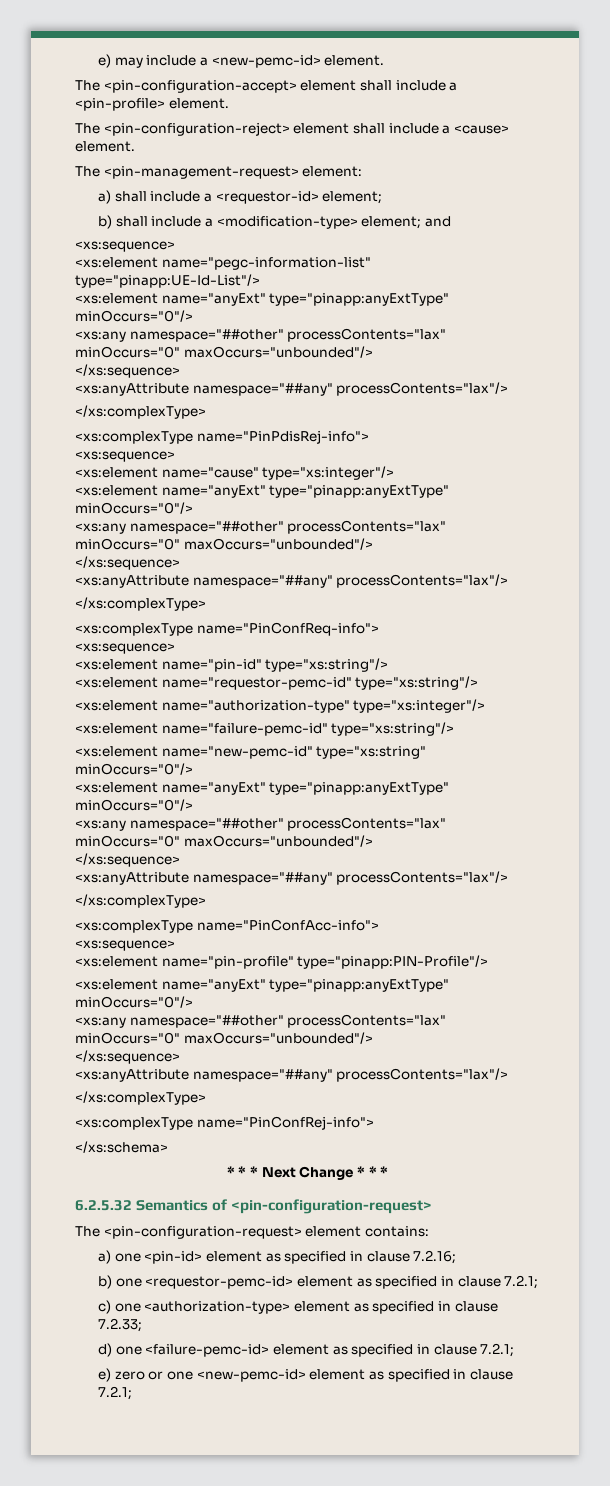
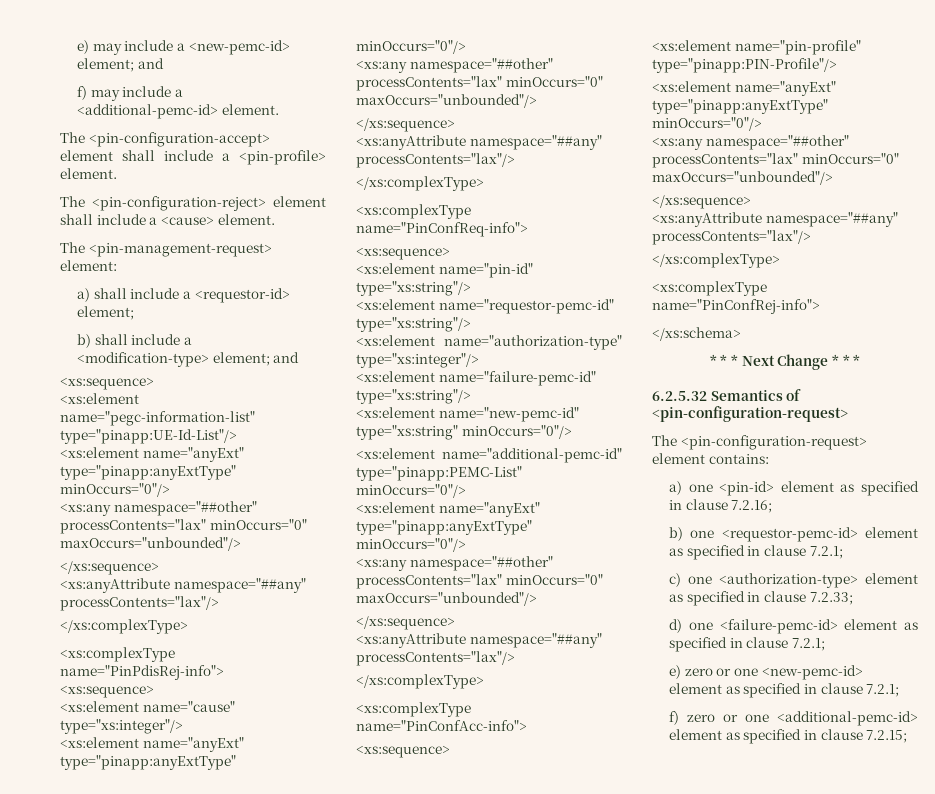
(321, 61) none -> [77,58,164,72] [77,86,183,101] [77,104,219,119] element; and // f) may include a <additional-pemc-id>
(193, 769) none -> [356,448,622,463] [356,466,522,481] [356,484,466,498] // <xs:element name="additional-pemc-id" type="pinapp:PEMC-List" minOccurs="0"/>
(133, 1393) none -> [669,711,918,726] [669,729,908,744] // f) zero or one <additional-pemc-id> element as specified in clause 7.2.15;

